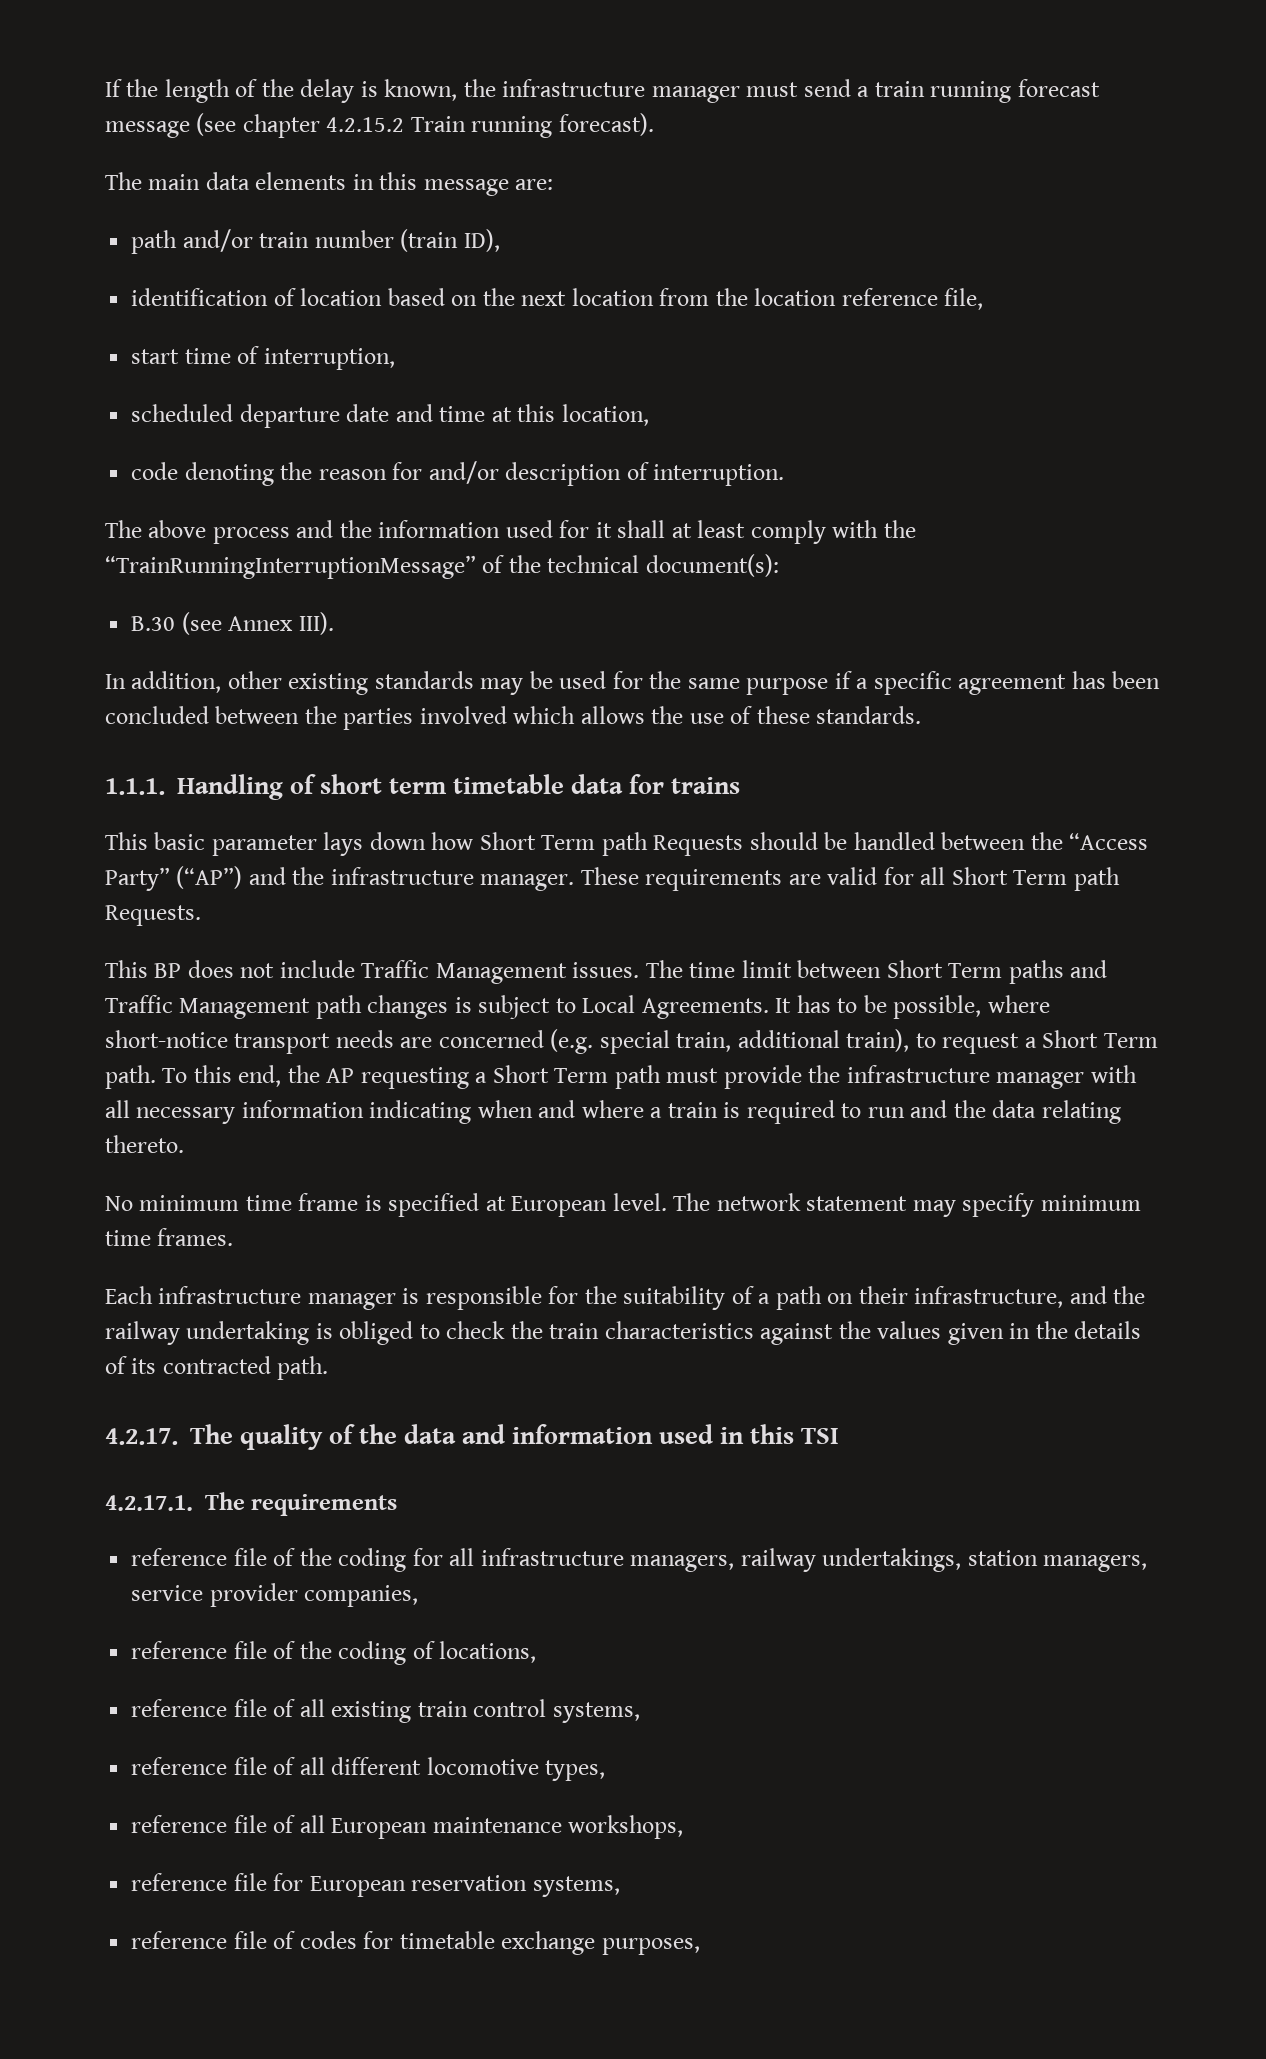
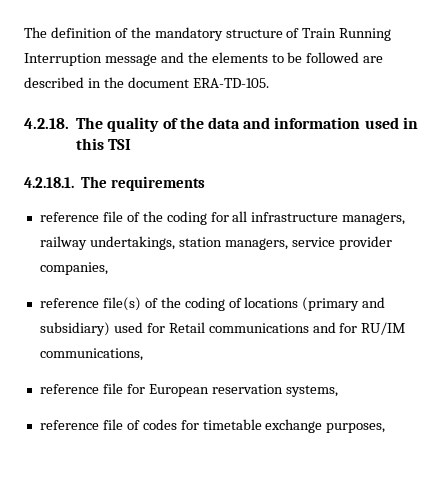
[105,79,1100,103] [105,113,654,138] [105,172,554,196] [131,229,500,254] [131,288,984,310] [131,346,395,370] [131,404,649,428] [131,461,785,486] [105,520,916,544] [105,554,779,579] [131,612,334,635] [105,671,1161,695] [105,706,922,730] [105,774,741,800] [105,832,1149,856] [105,866,1120,891] [105,905,201,926] [105,960,1108,984] [105,995,1050,1019] [105,1029,1158,1054] [105,1065,1137,1089] [105,1100,1121,1124] [105,1135,184,1153] [105,1193,1141,1217] [105,1228,234,1246] [105,1286,1146,1310] [105,1321,1142,1345] [105,1356,329,1380] [105,1428,178,1445] If the length of the delay is known, the infrastructure manager must send a train running forecast message (see chapter 4.2.15.2 Train running forecast). // The main data elements in this message are: // path and/or train number (train ID), // identification of location based on the next location from the location reference file, // start time of interruption, // scheduled departure date and time at this location, // code denoting the reason for and/or description of interruption. // The above process and the information used for it shall at least comply with the “TrainRunningInterruptionMessage” of the technical document(s): // B.30 (see Annex III). // In addition, other existing standards may be used for the same purpose if a specific agreement has been concluded between the parties involved which allows the use of these standards. // 1.1.1. Handling of short term timetable data for trains // This basic parameter lays down how Short Term path Requests should be handled between the “Access Party” (“AP”) and the infrastructure manager. These requirements are valid for all Short Term path Requests. // This BP does not include Traffic Management issues. The time limit between Short Term paths and Traffic Management path changes is subject to Local Agreements. It has to be possible, where short-notice transport needs are concerned (e.g. special train, additional train), to request a Short Term path. To this end, the AP requesting a Short Term path must provide the infrastructure manager with all necessary information indicating when and where a train is required to run and the data relating thereto. // No minimum time frame is specified at European level. The network statement may specify minimum time frames. // Each infrastructure manager is responsible for the suitability of a path on their infrastructure, and the railway undertaking is obliged to check the train characteristics against the values given in the details of its contracted path. // 4.2.17. -> [24,27,392,41] [24,52,384,66] [24,77,269,88] [24,118,69,129] The definition of the mandatory structure of Train Running Interruption message and the elements to be followed are described in the document ERA-TD-105. // 4.2.18.
[105,1495,193,1511] 4.2.17.1. -> [24,177,74,188] 4.2.18.1.
[233,1641,267,1659] file -> [102,297,141,311] file(s)
[439,1641,537,1663] [131,1699,640,1723] [131,1757,606,1781] [131,1815,684,1839] locations, // reference file of all existing train control systems, // reference file of all different locomotive types, // reference file of all European maintenance workshops, -> [244,297,386,311] [39,322,406,336] [39,348,143,361] locations (primary and subsidiary) used for Retail communications and for RU/IM communications,

